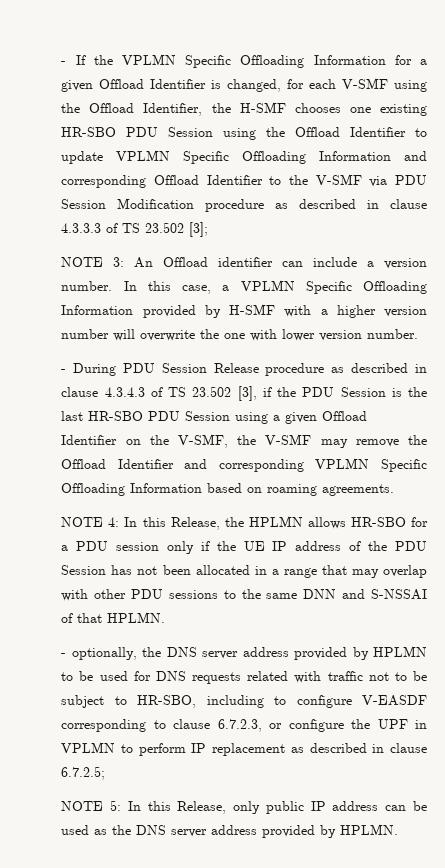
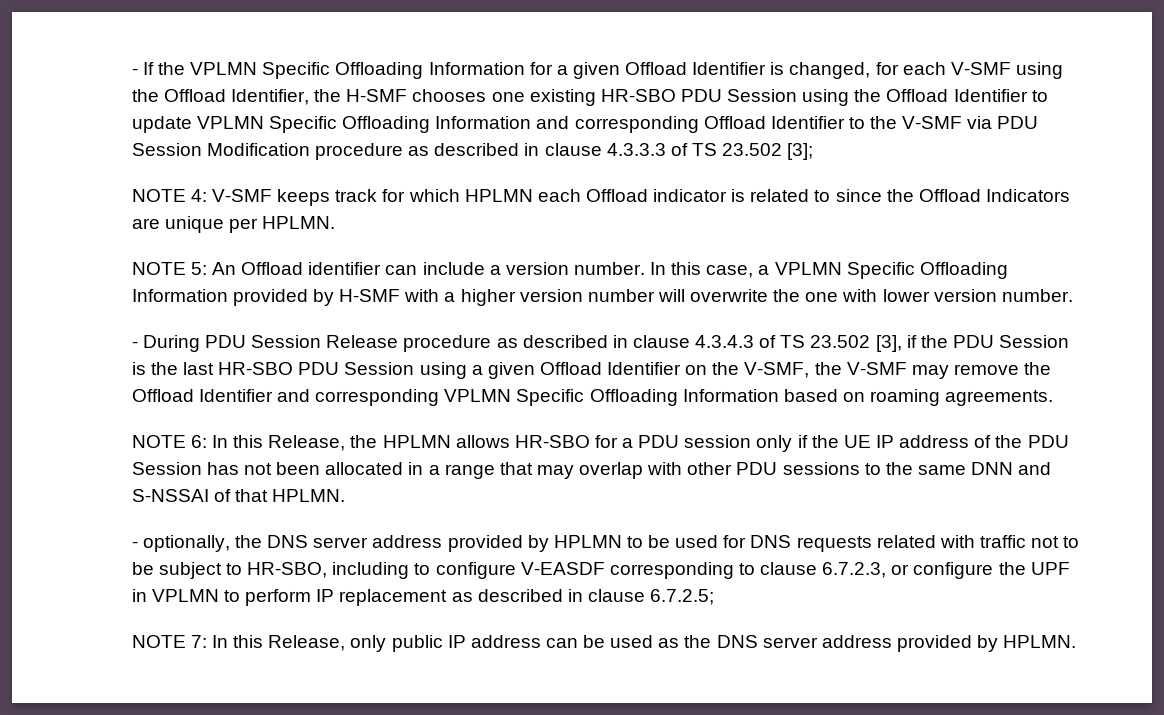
[113,257,125,267] 3: -> [190,189,1071,206] [131,216,336,233] [131,262,207,275] 4: V-SMF keeps track for which HPLMN each Offload indicator is related to since the Offload Indicators are unique per HPLMN. // NOTE 5:
[108,517,120,527] 4: -> [190,435,207,448] 6:
[110,800,122,811] 5: -> [190,635,207,648] 7:

